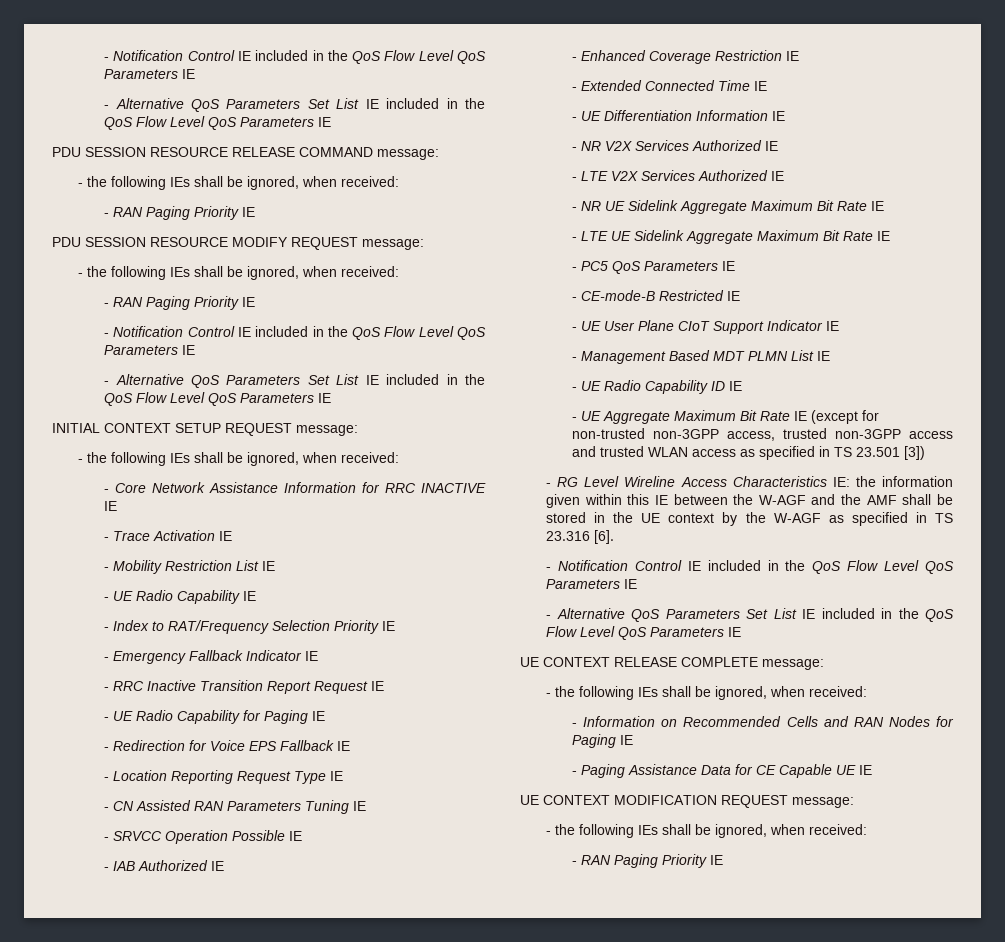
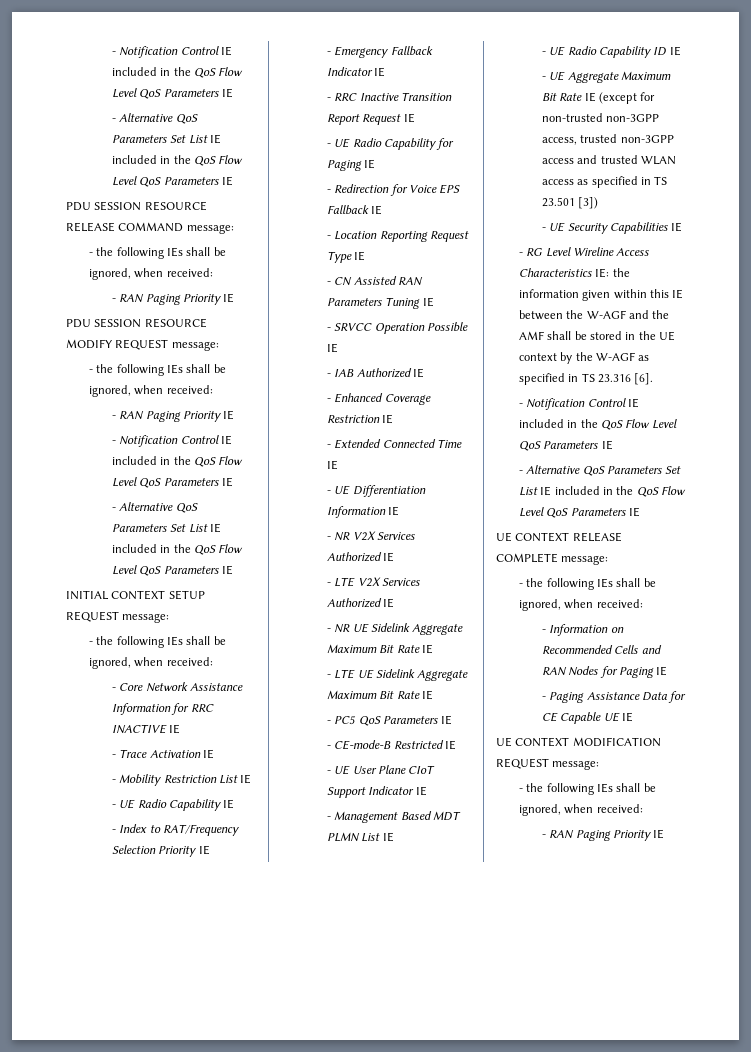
(926, 453) none -> [541,222,683,234] // - UE Security Capabilities IE

